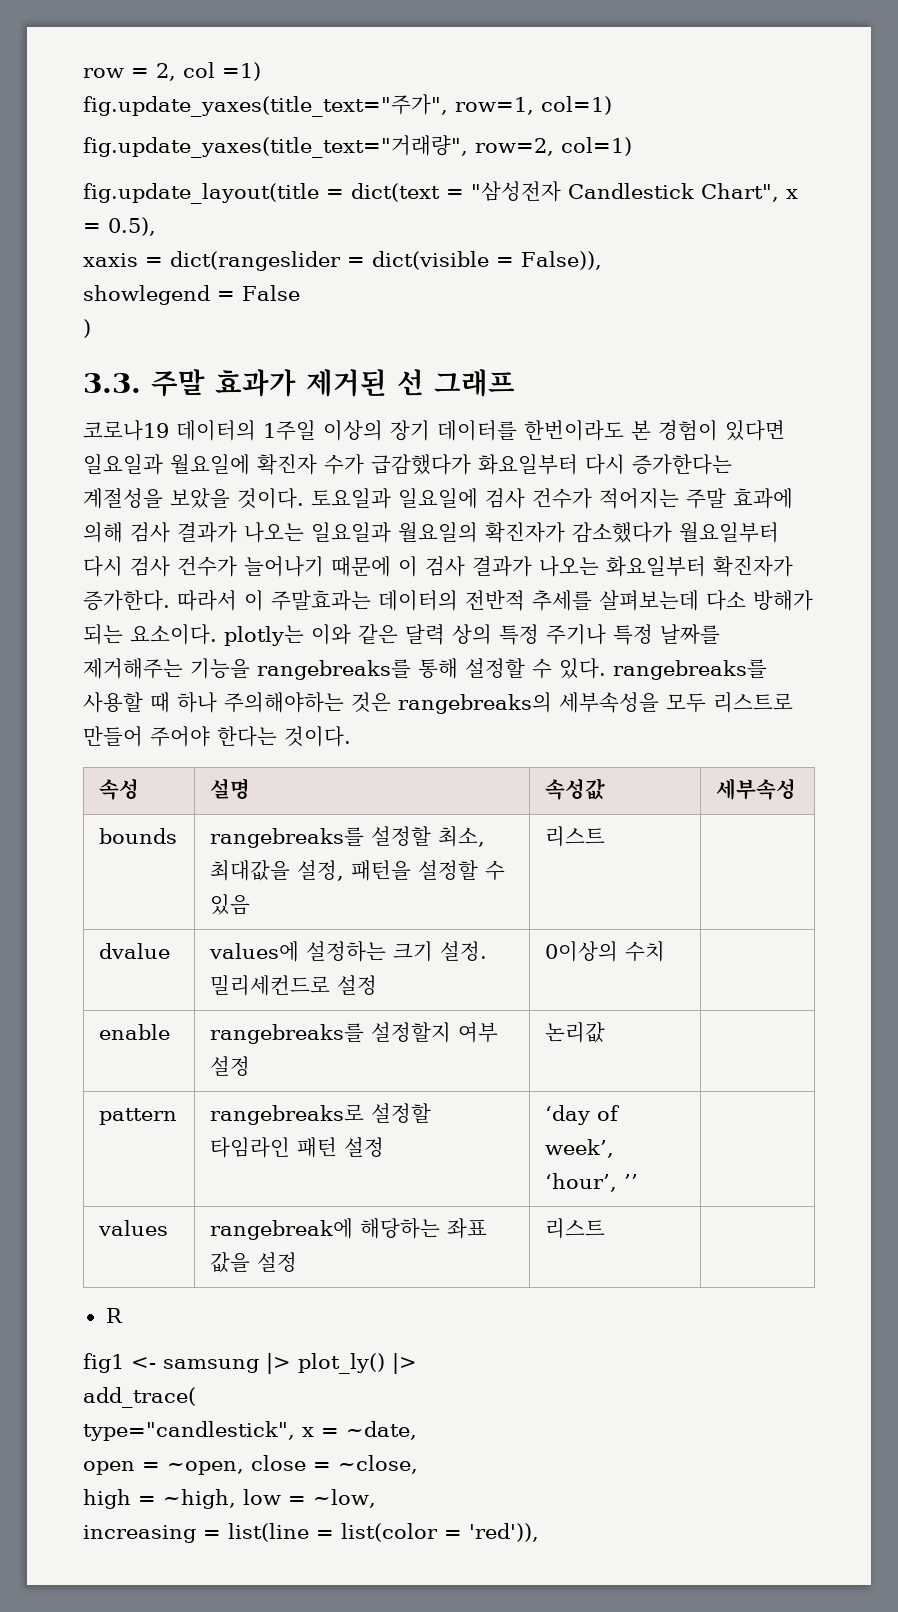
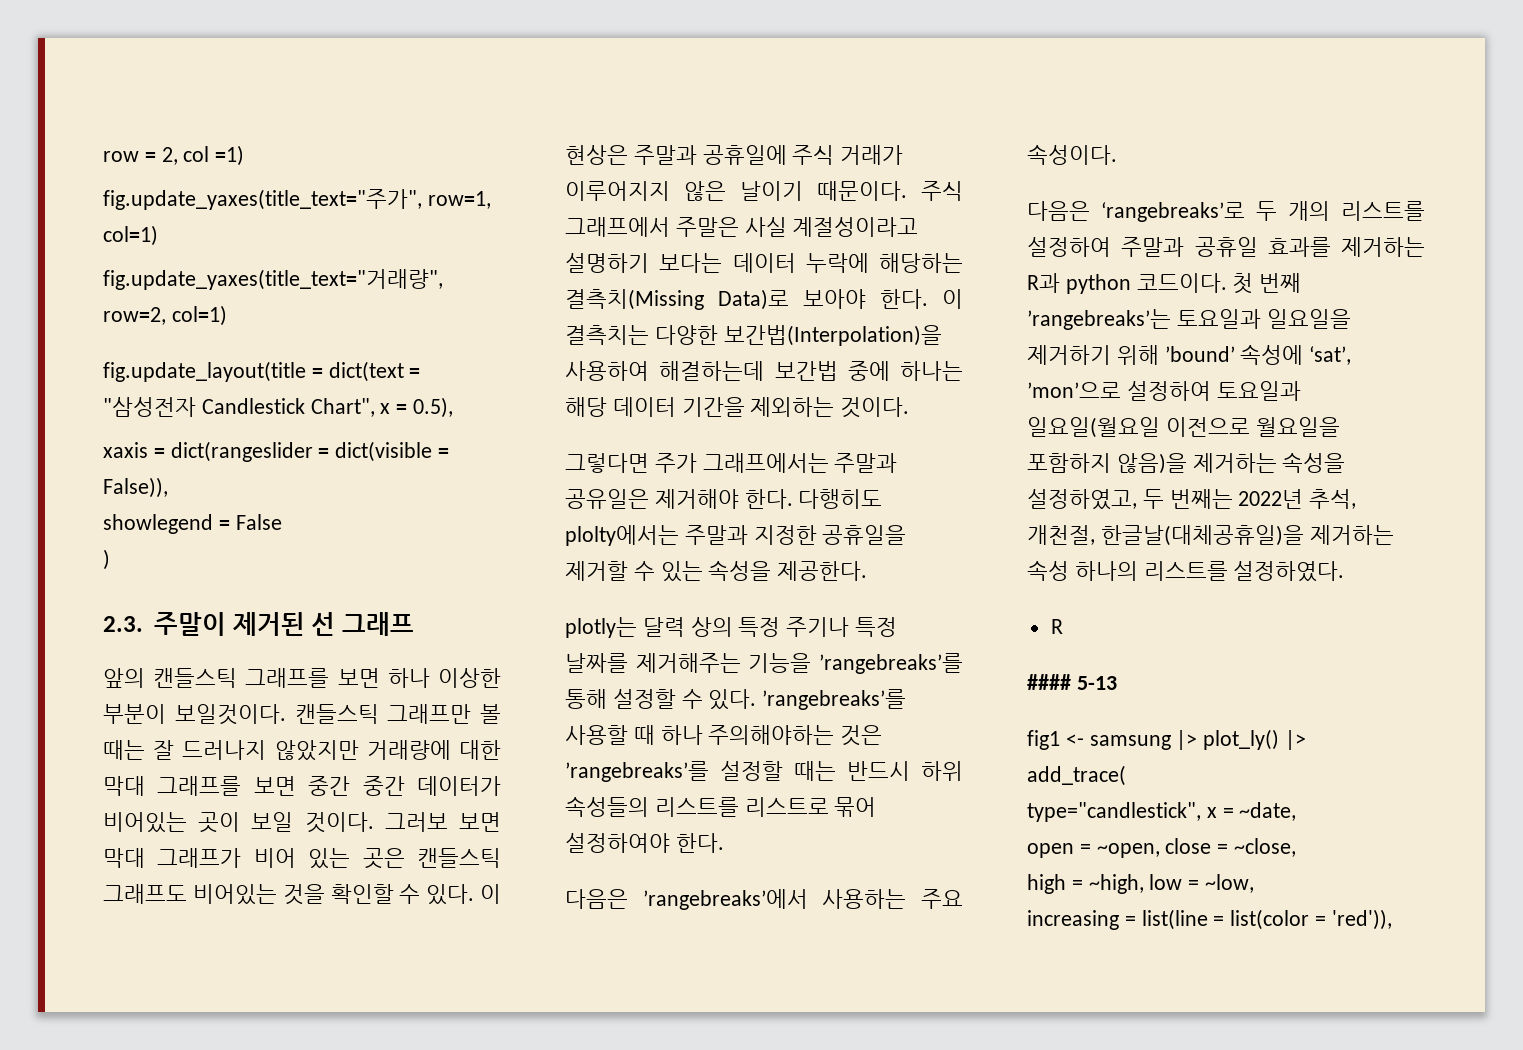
[83,369,297,397] 3.3. 주말 효과가 -> [103,612,226,636] 2.3. 주말이
[83,420,785,441] [83,453,732,475] [83,488,793,509] [83,521,779,543] [83,556,793,577] [83,590,813,611] [83,624,398,646] 코로나19 데이터의 1주일 이상의 장기 데이터를 한번이라도 본 경험이 있다면 일요일과 월요일에 확진자 수가 급감했다가 화요일부터 다시 증가한다는 계절성을 보았을 것이다. 토요일과 일요일에 검사 건수가 적어지는 주말 효과에 의해 검사 결과가 나오는 일요일과 월요일의 확진자가 감소했다가 월요일부터 다시 검사 건수가 늘어나기 때문에 이 검사 결과가 나오는 화요일부터 확진자가 증가한다. 따라서 이 주말효과는 데이터의 전반적 추세를 살펴보는데 다소 방해가 되는 요소이다. plotly는 이와 같은 -> [103,668,501,688] [103,704,501,725] [103,740,501,761] [103,776,501,796] [103,812,501,833] [103,848,501,869] [103,884,501,905] [565,145,904,165] [565,181,963,201] [565,217,919,237] [565,253,963,273] [565,289,963,310] [565,325,942,346] [565,361,963,381] [565,397,910,418] [565,453,898,473] [565,489,883,509] [565,525,907,546] [565,560,868,582] [565,617,637,638] 앞의 캔들스틱 그래프를 보면 하나 이상한 부분이 보일것이다. 캔들스틱 그래프만 볼 때는 잘 드러나지 않았지만 거래량에 대한 막대 그래프를 보면 중간 중간 데이터가 비어있는 곳이 보일 것이다. 그러보 보면 막대 그래프가 비어 있는 곳은 캔들스틱 그래프도 비어있는 것을 확인할 수 있다. 이 현상은 주말과 공휴일에 주식 거래가 이루어지지 않은 날이기 때문이다. 주식 그래프에서 주말은 사실 계절성이라고 설명하기 보다는 데이터 누락에 해당하는 결측치(Missing Data)로 보아야 한다. 이 결측치는 다양한 보간법(Interpolation)을 사용하여 해결하는데 보간법 중에 하나는 해당 데이터 기간을 제외하는 것이다. // 그렇다면 주가 그래프에서는 주말과 공유일은 제거해야 한다. 다행히도 plolty에서는 주말과 지정한 공휴일을 제거할 수 있는 속성을 제공한다. // plotly는
[257,659,411,680] rangebreaks를 -> [819,653,963,674] ’rangebreaks’를
[613,659,767,680] rangebreaks를 -> [762,689,907,710] ’rangebreaks’를
[398,692,793,714] [83,726,351,747] [99,778,140,800] [210,778,251,799] [545,778,606,800] [716,778,797,800] [99,828,178,844] [210,826,486,848] [210,860,506,881] [210,894,251,915] [545,826,606,847] [99,943,171,959] [209,941,488,962] [210,975,378,996] [545,941,666,962] [99,1024,171,1040] [210,1022,499,1044] [210,1056,251,1076] [545,1022,606,1043] [99,1108,178,1125] [210,1103,432,1125] [210,1137,385,1158] [545,1105,621,1125] [545,1139,615,1158] [545,1173,639,1192] [98,1220,169,1236] [210,1218,488,1240] [210,1252,298,1273] [545,1218,606,1239] rangebreaks의 세부속성을 모두 리스트로 만들어 주어야 한다는 것이다. // 속성 | 설명 | 속성값 | 세부속성 // bounds | rangebreaks를 설정할 최소, 최대값을 설정, 패턴을 설정할 수 있음 | 리스트 | // dvalue | values에 설정하는 크기 설정. 밀리세컨드로 설정 | 0이상의 수치 | // enable | rangebreaks를 설정할지 여부 설정 | 논리값 | // pattern | rangebreaks로 설정할 타임라인 패턴 설정 | ‘day of week’, ‘hour’, ’’ | // values | rangebreak에 해당하는 좌표 값을 설정 | 리스트 | -> [565,761,963,782] [565,796,877,817] [565,833,724,853] [565,889,963,910] [1027,144,1117,165] [1027,201,1425,222] [1027,237,1425,257] [1027,273,1302,294] [1027,309,1351,330] [1027,344,1352,365] [1027,381,1301,401] [1027,417,1340,438] [1027,452,1346,474] [1027,489,1357,510] [1027,525,1394,546] [1027,560,1345,582] ’rangebreaks’를 설정할 때는 반드시 하위 속성들의 리스트를 리스트로 묶어 설정하여야 한다. // 다음은 ’rangebreaks’에서 사용하는 주요 속성이다. // 다음은 ‘rangebreaks’로 두 개의 리스트를 설정하여 주말과 공휴일 효과를 제거하는 R과 python 코드이다. 첫 번째 ’rangebreaks’는 토요일과 일요일을 제거하기 위해 ’bound’ 속성에 ‘sat’, ’mon’으로 설정하여 토요일과 일요일(월요일 이전으로 월요일을 포함하지 않음)을 제거하는 속성을 설정하였고, 두 번째는 2022년 추석, 개천절, 한글날(대체공휴일)을 제거하는 속성 하나의 리스트를 설정하였다.
(123, 1315) none -> [1027,674,1117,690] // #### 5-13

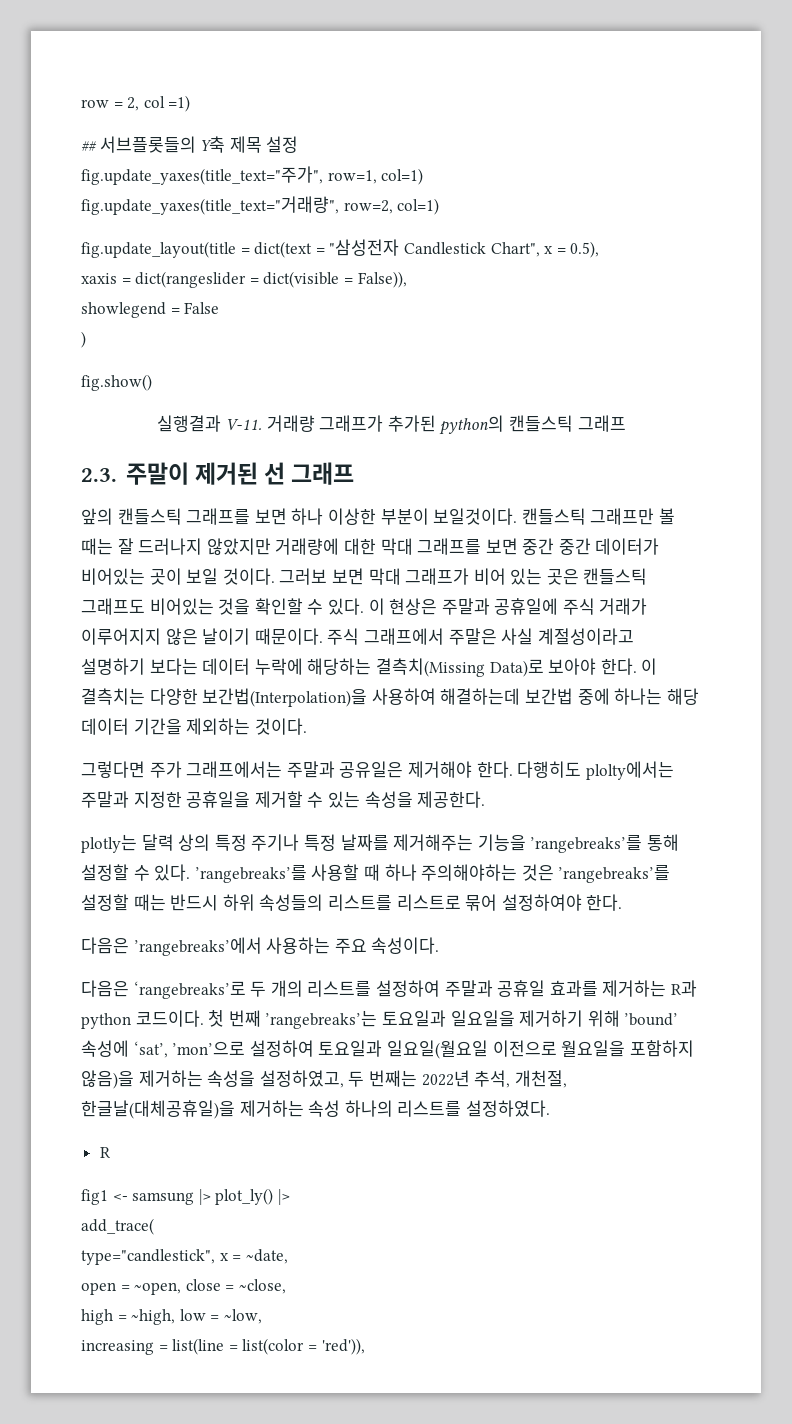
(245, 155) none -> [81,136,299,153] // ## 서브플롯들의 Y축 제목 설정
(110, 559) none -> [81,374,152,391] [157,415,626,435] // fig.show() // 실행결과 V-11. 거래량 그래프가 추가된 python의 캔들스틱 그래프
[1027,674,1117,690] // #### 5-13 -> (111, 1152) none

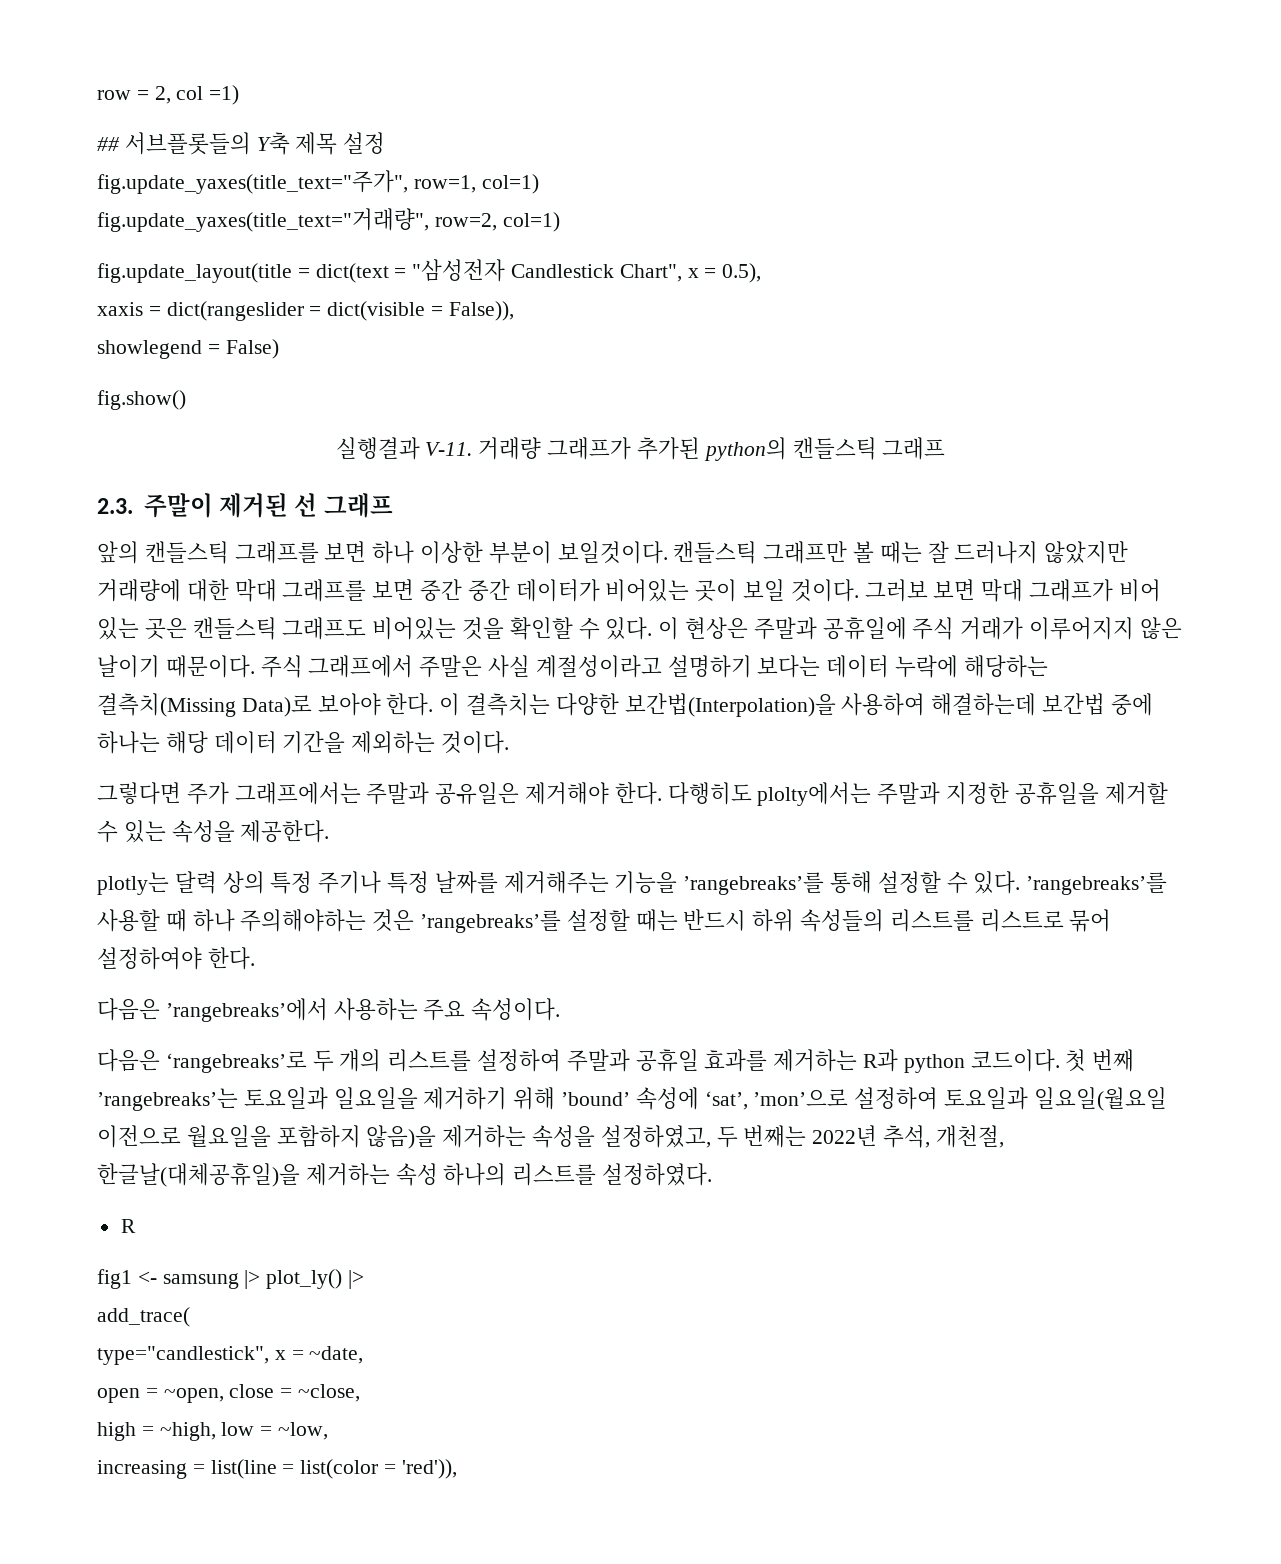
[184,302,220,314] [81,331,86,348] False // ) -> [225,339,279,359] False)

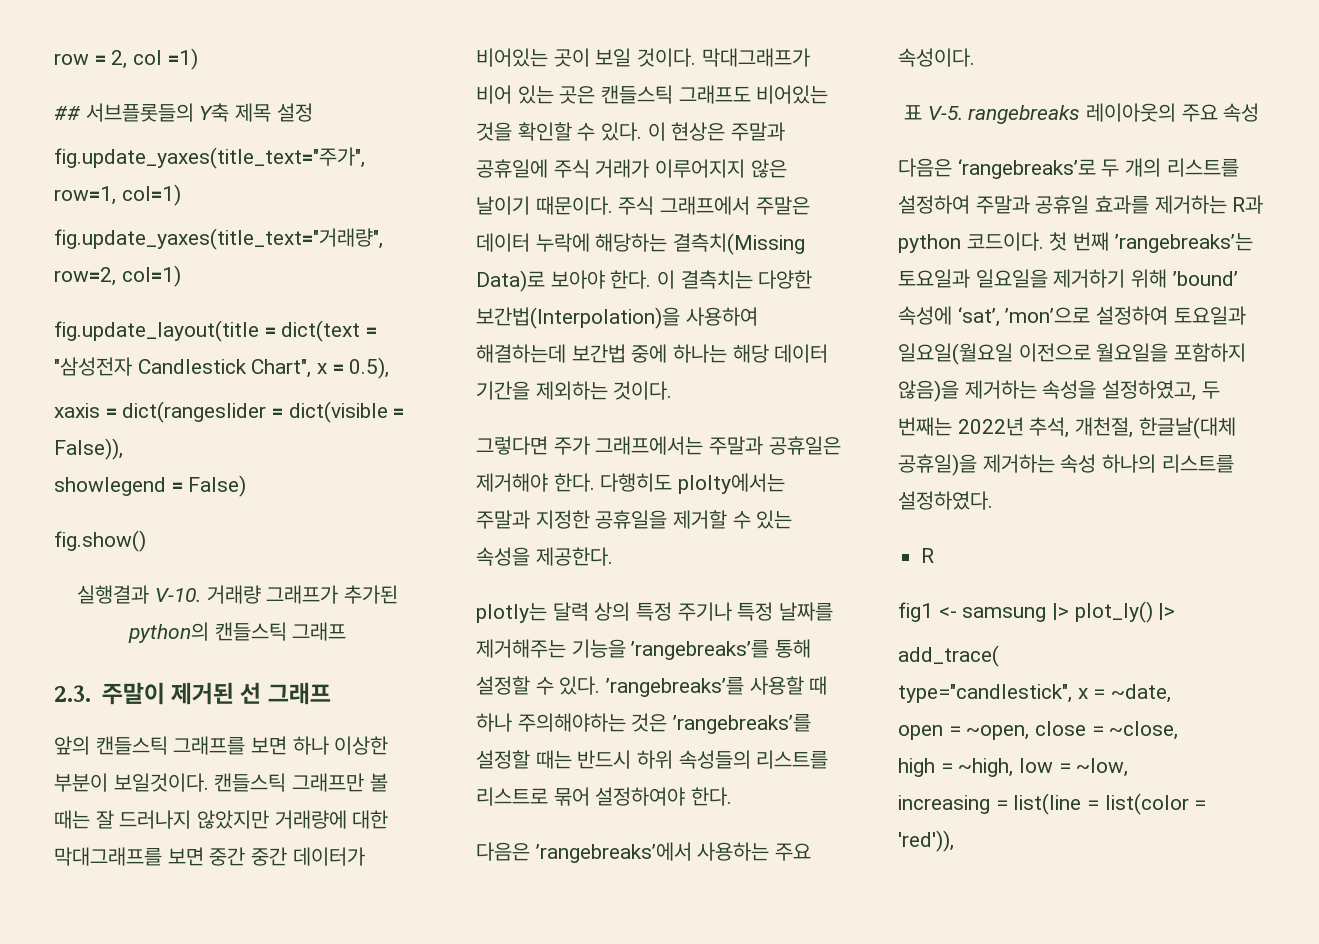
[425,442,473,456] V-11. -> [154,588,201,602] V-10.
[234,579,367,602] 막대 그래프를 -> [54,847,162,866] 막대그래프를
[864,579,1114,602] 그러보 보면 막대 그래프가 -> [701,48,810,67] 막대그래프가
[488,655,821,678] 사실 계절성이라고 설명하기 보다는 -> (810, 205) none
[435,782,520,805] 공유일은 -> [768,436,841,455] 공휴일은
(561, 1009) none -> [903,103,1260,124] // 표 V-5. rangebreaks 레이아웃의 주요 속성
[97,1163,300,1187] 한글날(대체공휴일)을 -> [1138,417,1236,439] [898,454,977,476] 한글날(대체 공휴일)을

